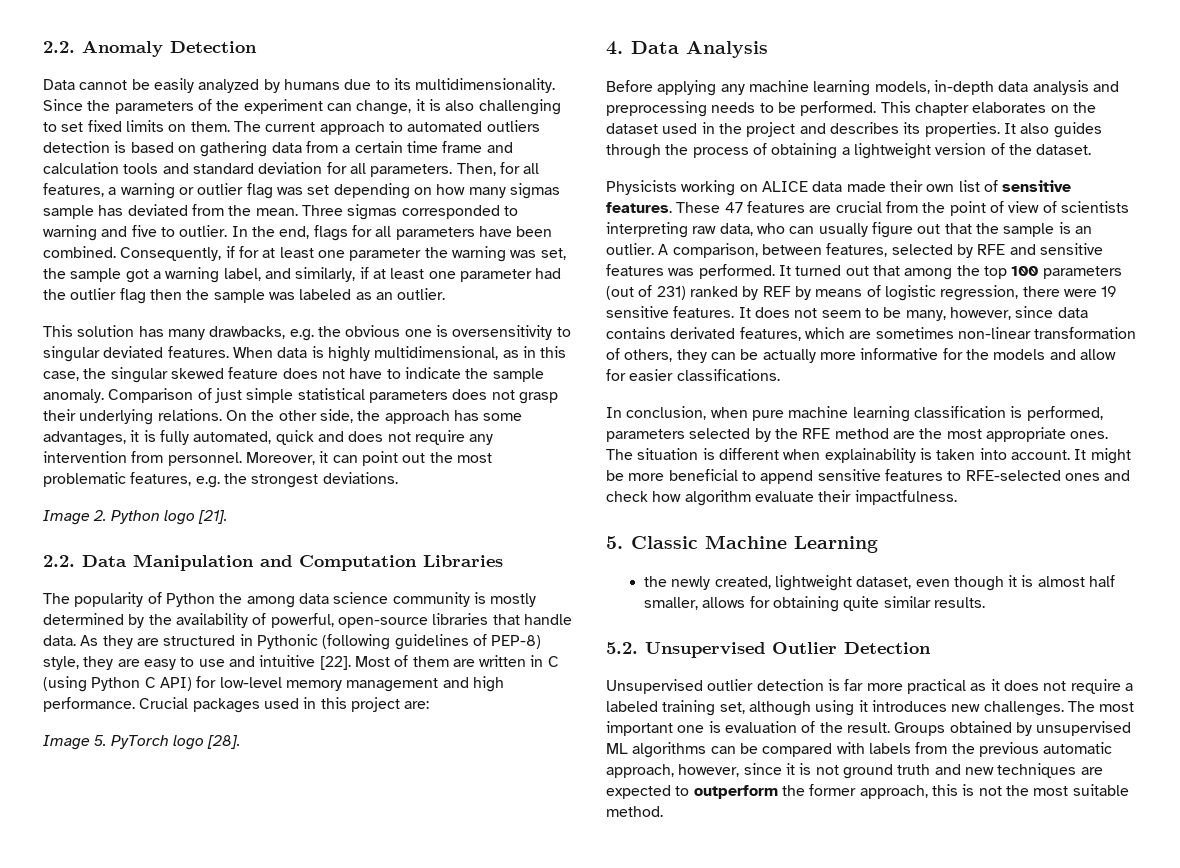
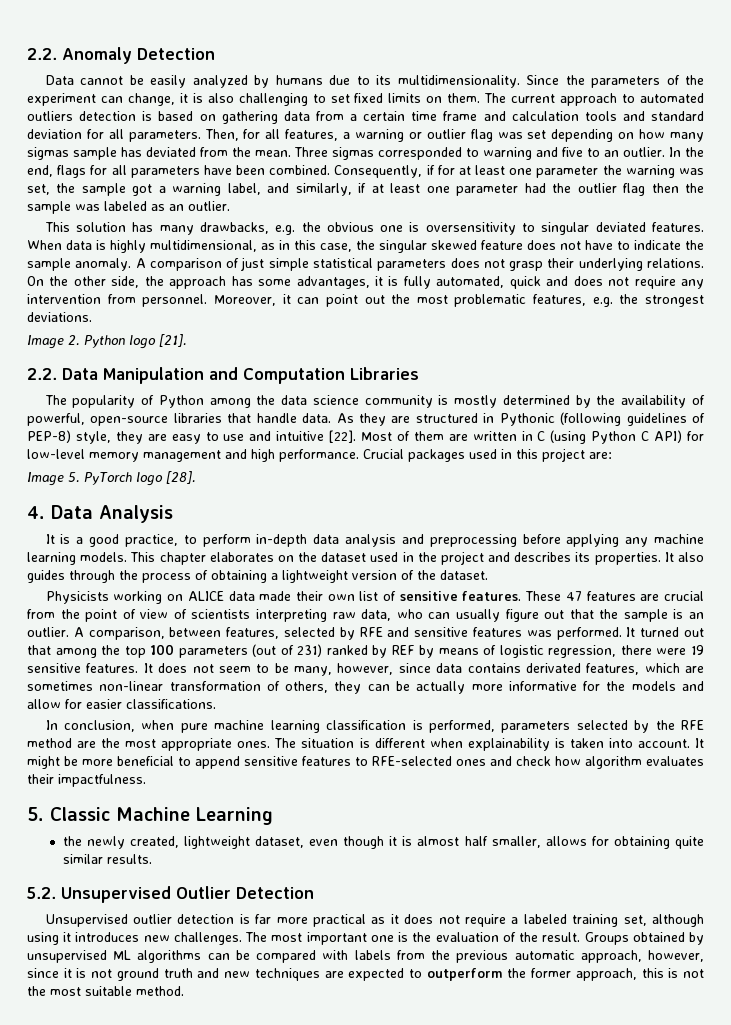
(175, 232) none -> [604,150,619,157] an
[108,388,194,403] Comparison -> [135,258,222,271] A comparison
[219,593,295,608] the among -> [209,395,276,408] among the
[606,80,930,96] Before applying any machine learning models, -> [45,534,251,547] It is a good practice, to perform
[711,101,877,116] needs to be performed. -> [522,534,704,547] [27,552,128,565] before applying any machine learning models.
[754,491,814,502] evaluate -> [646,756,704,766] evaluates
(721, 727) none -> [412,932,432,942] the

